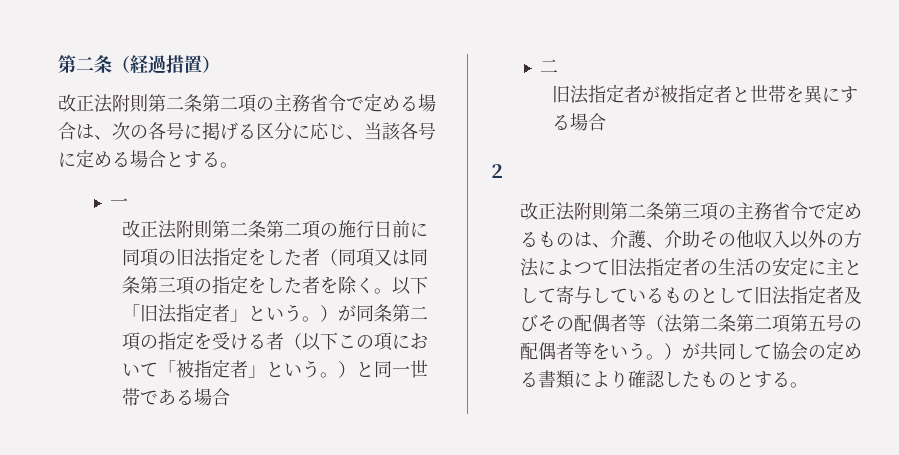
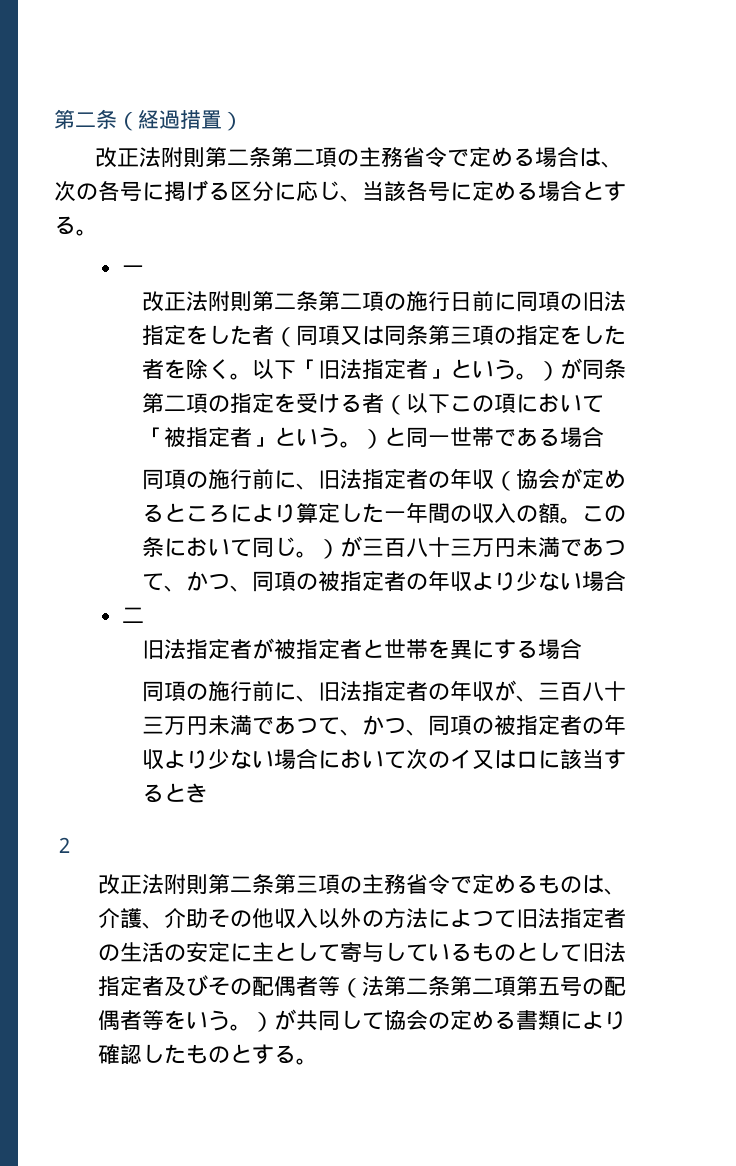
(231, 397) none -> [141,468,626,491] [141,502,626,524] [141,536,626,559] [141,570,626,592] // 同項の施行前に、旧法指定者の年収（協会が定めるところにより算定した一年間の収入の額。この条において同じ。）が三百八十三万円未満であつて、かつ、同項の被指定者の年収より少ない場合
(607, 122) none -> [141,680,626,702] [141,714,626,736] [141,748,626,770] [141,783,208,803] // 同項の施行前に、旧法指定者の年収が、三百八十三万円未満であつて、かつ、同項の被指定者の年収より少ない場合において次のイ又はロに該当するとき

